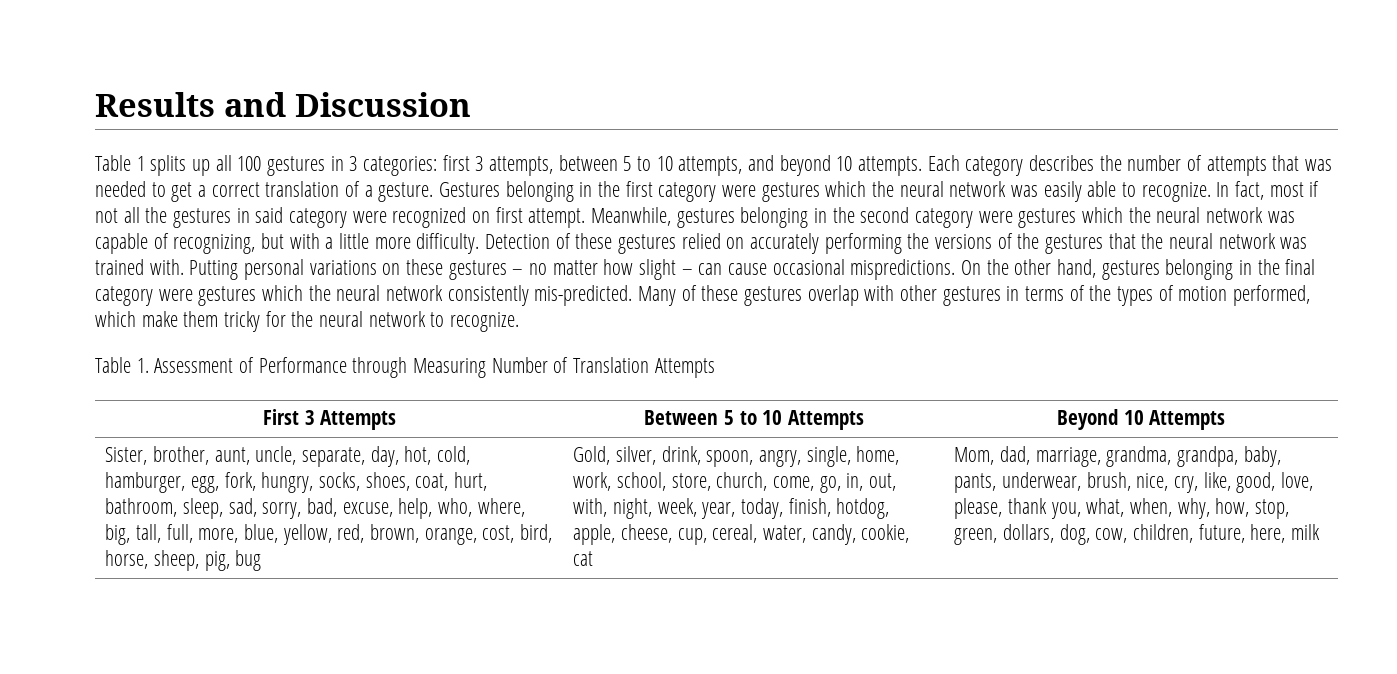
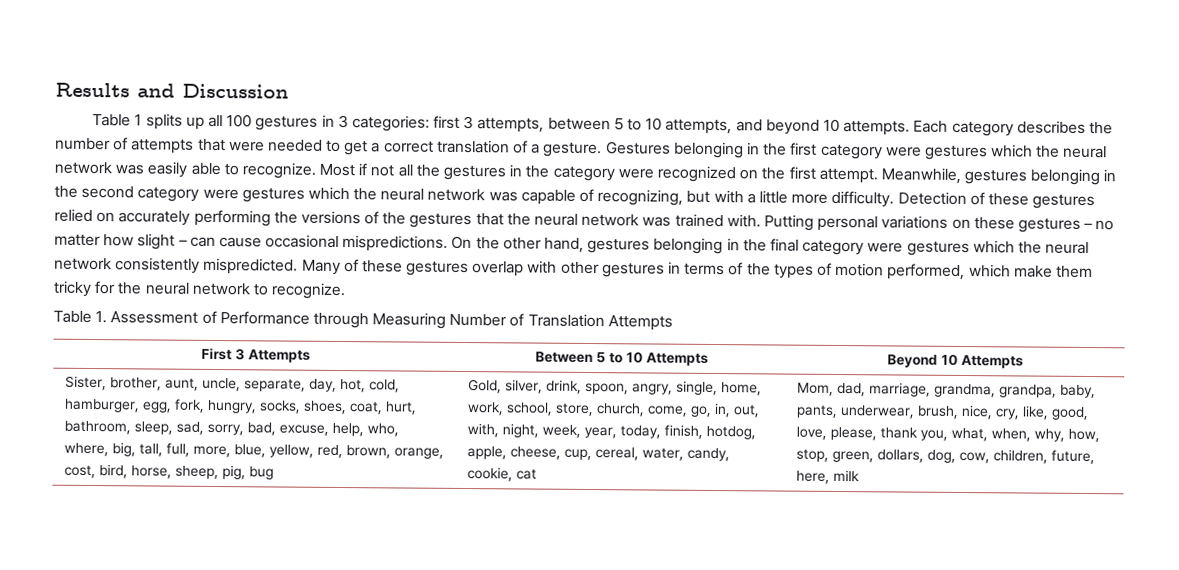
[1305,159,1333,171] was -> [228,141,265,152] were
[1216,181,1304,200] In fact, most -> [319,163,356,177] Most
[255,207,284,223] said -> [525,165,550,178] the
(491, 217) none -> [761,167,786,180] the
[534,285,633,306] mis-predicted. -> [203,257,299,275] mispredicted.

